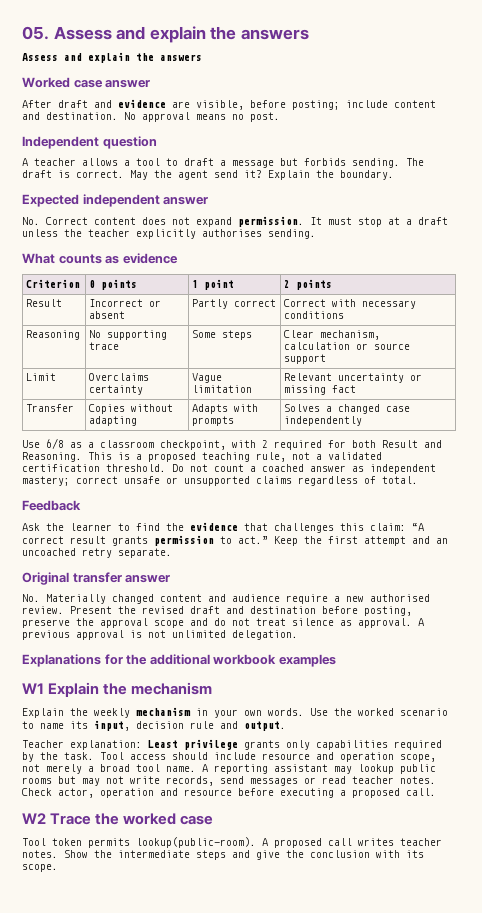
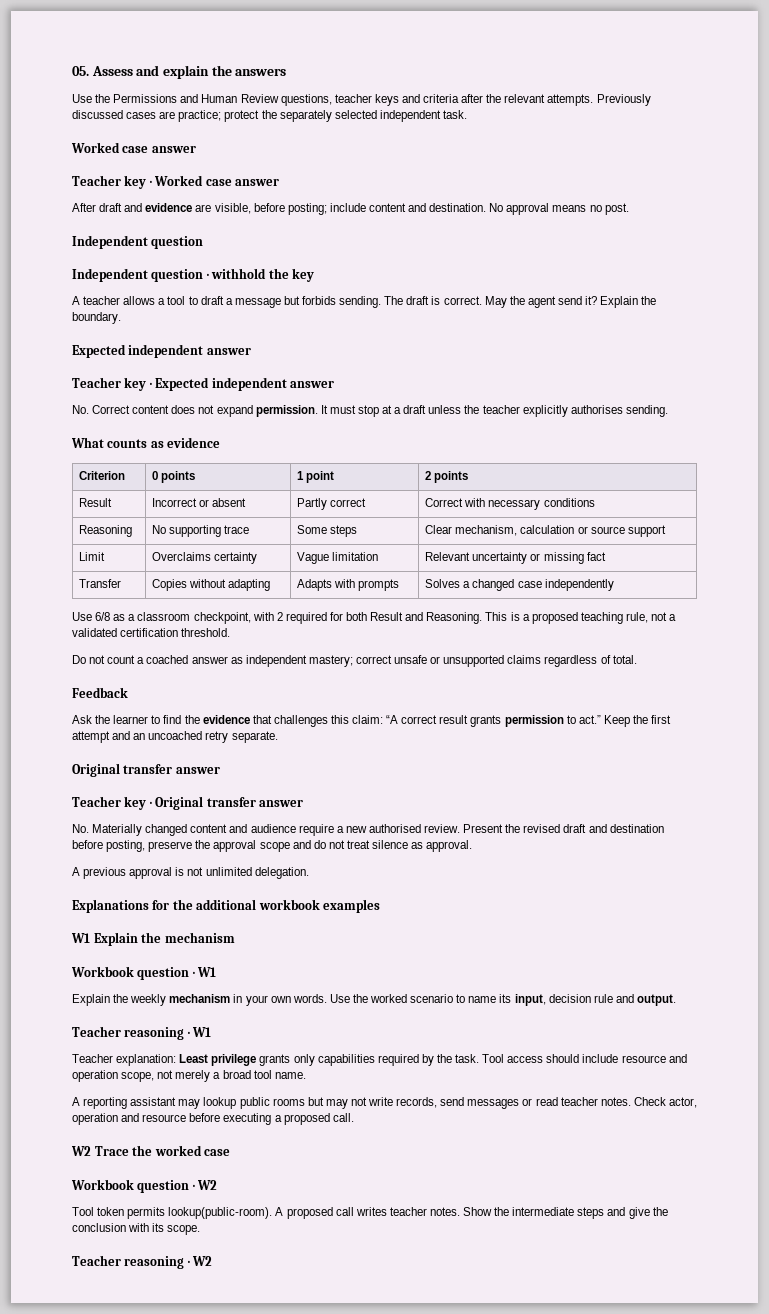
[22,52,202,63] Assess and explain the answers // -> [72,94,651,106] [72,110,467,122] [71,142,196,153] [72,175,152,189] Use the Permissions and Human Review questions, teacher keys and criteria after the relevant attempts. Previously discussed cases are practice; protect the separately selected independent task. // Worked case answer // Teacher key ·
(157, 142) none -> [72,268,314,282] // Independent question · withhold the key
(209, 201) none -> [72,377,334,391] // Teacher key · Expected independent answer
(166, 468) none -> (231, 632) //
(171, 579) none -> [72,796,303,810] // Teacher key · Original transfer answer
(412, 623) none -> (473, 846) //
(213, 688) none -> [71,966,217,980] // Workbook question · W1
(286, 726) none -> [72,1026,212,1040] // Teacher reasoning · W1
(196, 769) none -> (306, 1075) //
(214, 820) none -> [71,1179,218,1193] // Workbook question · W2
(58, 868) none -> [72,1255,213,1269] // Teacher reasoning · W2

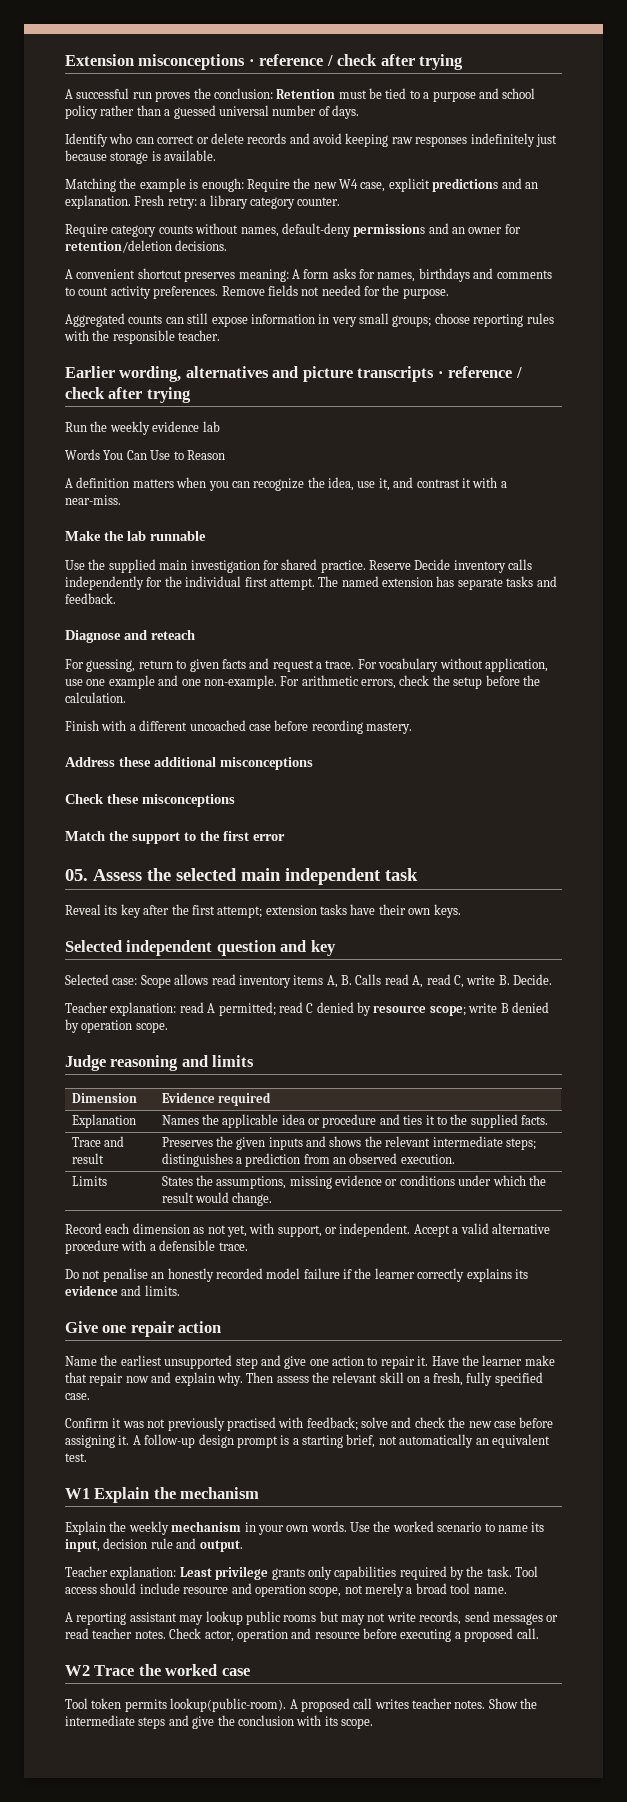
[72,65,287,79] [72,94,651,106] [72,110,467,122] [71,142,196,153] [72,175,279,189] [72,203,629,215] [72,235,204,249] [72,268,314,282] [72,296,657,308] [72,312,121,324] [72,344,251,358] [72,377,334,391] [72,405,668,417] [71,437,221,448] [79,471,126,480] [152,471,196,483] [297,471,335,483] [425,471,469,483] [79,498,113,507] [152,498,247,507] [297,498,367,510] [425,498,595,510] [79,525,133,537] [152,525,250,537] [297,525,358,537] [425,525,666,537] [79,552,106,561] [152,552,258,564] [297,552,379,564] [425,552,606,564] [79,579,122,588] [152,579,271,591] [297,579,400,591] [425,579,614,591] [72,612,677,624] [72,628,231,637] [72,655,637,667] [72,687,128,698] [72,715,672,727] [72,731,278,743] [72,763,220,777] [72,796,303,810] [72,824,664,836] [72,840,473,852] [72,867,309,879] [72,899,380,913] 05. Assess and explain the answers // Use the Permissions and Human Review questions, teacher keys and criteria after the relevant attempts. Previously discussed cases are practice; protect the separately selected independent task. // Worked case answer // Teacher key · Worked case answer // After draft and evidence are visible, before posting; include content and destination. No approval means no post. // Independent question // Independent question · withhold the key // A teacher allows a tool to draft a message but forbids sending. The draft is correct. May the agent send it? Explain the boundary. // Expected independent answer // Teacher key · Expected independent answer // No. Correct content does not expand permission. It must stop at a draft unless the teacher explicitly authorises sending. // What counts as evidence // Criterion | 0 points | 1 point | 2 points // Result | Incorrect or absent | Partly correct | Correct with necessary conditions // Reasoning | No supporting trace | Some steps | Clear mechanism, calculation or source support // Limit | Overclaims certainty | Vague limitation | Relevant uncertainty or missing fact // Transfer | Copies without adapting | Adapts with prompts | Solves a changed case independently // Use 6/8 as a classroom checkpoint, with 2 required for both Result and Reasoning. This is a proposed teaching rule, not a validated certification threshold. // Do not count a coached answer as independent mastery; correct unsafe or unsupported claims regardless of total. // Feedback // Ask the learner to find the evidence that challenges this claim: “A correct result grants permission to act.” Keep the first attempt and an uncoached retry separate. // Original transfer answer // Teacher key · Original transfer answer // No. Materially changed content and audience require a new authorised review. Present the revised draft and destination before posting, preserve the approval scope and do not treat silence as approval. // A previous approval is not unlimited delegation. // Explanations for the additional workbook examples -> [65,54,464,70] [65,88,536,102] [65,105,359,119] [65,133,557,147] [65,150,217,164] [65,178,538,192] [65,195,341,209] [65,223,521,237] [65,240,228,253] [65,268,552,282] [65,285,449,299] [65,313,554,327] [64,330,221,344] [65,366,522,382] [65,387,191,403] [65,421,220,435] [65,449,225,460] [65,477,507,491] [65,495,121,505] [65,531,206,541] [65,559,533,573] [65,576,557,590] [65,593,116,604] [65,630,195,643] [65,658,548,672] [65,675,540,689] [65,692,126,703] [65,720,412,734] [65,757,313,770] [65,794,235,807] [65,831,285,844] [65,868,418,885] [65,904,461,918] [65,940,336,956] [65,974,552,988] [65,1002,549,1016] [65,1019,168,1033] [65,1055,255,1071] [71,1093,137,1103] [161,1092,271,1106] [71,1114,136,1128] [161,1114,549,1128] [71,1136,124,1147] [71,1153,104,1164] [161,1136,536,1150] [161,1153,455,1167] [71,1176,107,1186] [161,1175,546,1189] [161,1192,273,1206] [65,1223,550,1237] [65,1240,248,1254] [65,1268,528,1282] [65,1285,180,1296] [65,1321,222,1337] [65,1355,555,1369] [65,1372,543,1386] [65,1393,90,1400] [65,1417,554,1431] [65,1434,550,1448] [65,1453,87,1462] Extension misconceptions · reference / check after trying // A successful run proves the conclusion: Retention must be tied to a purpose and school policy rather than a guessed universal number of days. // Identify who can correct or delete records and avoid keeping raw responses indefinitely just because storage is available. // Matching the example is enough: Require the new W4 case, explicit predictions and an explanation. Fresh retry: a library category counter. // Require category counts without names, default-deny permissions and an owner for retention/deletion decisions. // A convenient shortcut preserves meaning: A form asks for names, birthdays and comments to count activity preferences. Remove fields not needed for the purpose. // Aggregated counts can still expose information in very small groups; choose reporting rules with the responsible teacher. // Earlier wording, alternatives and picture transcripts · reference / check after trying // Run the weekly evidence lab // Words You Can Use to Reason // A definition matters when you can recognize the idea, use it, and contrast it with a near-miss. // Make the lab runnable // Use the supplied main investigation for shared practice. Reserve Decide inventory calls independently for the individual first attempt. The named extension has separate tasks and feedback. // Diagnose and reteach // For guessing, return to given facts and request a trace. For vocabulary without application, use one example and one non-example. For arithmetic errors, check the setup before the calculation. // Finish with a different uncoached case before recording mastery. // Address these additional misconceptions // Check these misconceptions // Match the support to the first error // 05. Assess the selected main independent task // Reveal its key after the first attempt; extension tasks have their own keys. // Selected independent question and key // Selected case: Scope allows read inventory items A, B. Calls read A, read C, write B. Decide. // Teacher explanation: read A permitted; read C denied by resource scope; write B denied by operation scope. // Judge reasoning and limits // Dimension | Evidence required // Explanation | Names the applicable idea or procedure and ties it to the supplied facts. // Trace and result | Preserves the given inputs and shows the relevant intermediate steps; distinguishes a prediction from an observed execution. // Limits | States the assumptions, missing evidence or conditions under which the result would change. // Record each dimension as not yet, with support, or independent. Accept a valid alternative procedure with a defensible trace. // Do not penalise an honestly recorded model failure if the learner correctly explains its evidence and limits. // Give one repair action // Name the earliest unsupported step and give one action to repair it. Have the learner make that repair now and explain why. Then assess the relevant skill on a fresh, fully specified case. // Confirm it was not previously practised with feedback; solve and check the new case before assigning it. A follow-up design prompt is a starting brief, not automatically an equivalent test.
[71,966,217,980] // Workbook question · W1 -> (260, 1493) none
[72,1026,212,1040] // Teacher reasoning · W1 -> (243, 1546) none
[71,1179,218,1193] // Workbook question · W2 -> (250, 1672) none
[72,1255,213,1269] // Teacher reasoning · W2 -> (373, 1723) none

